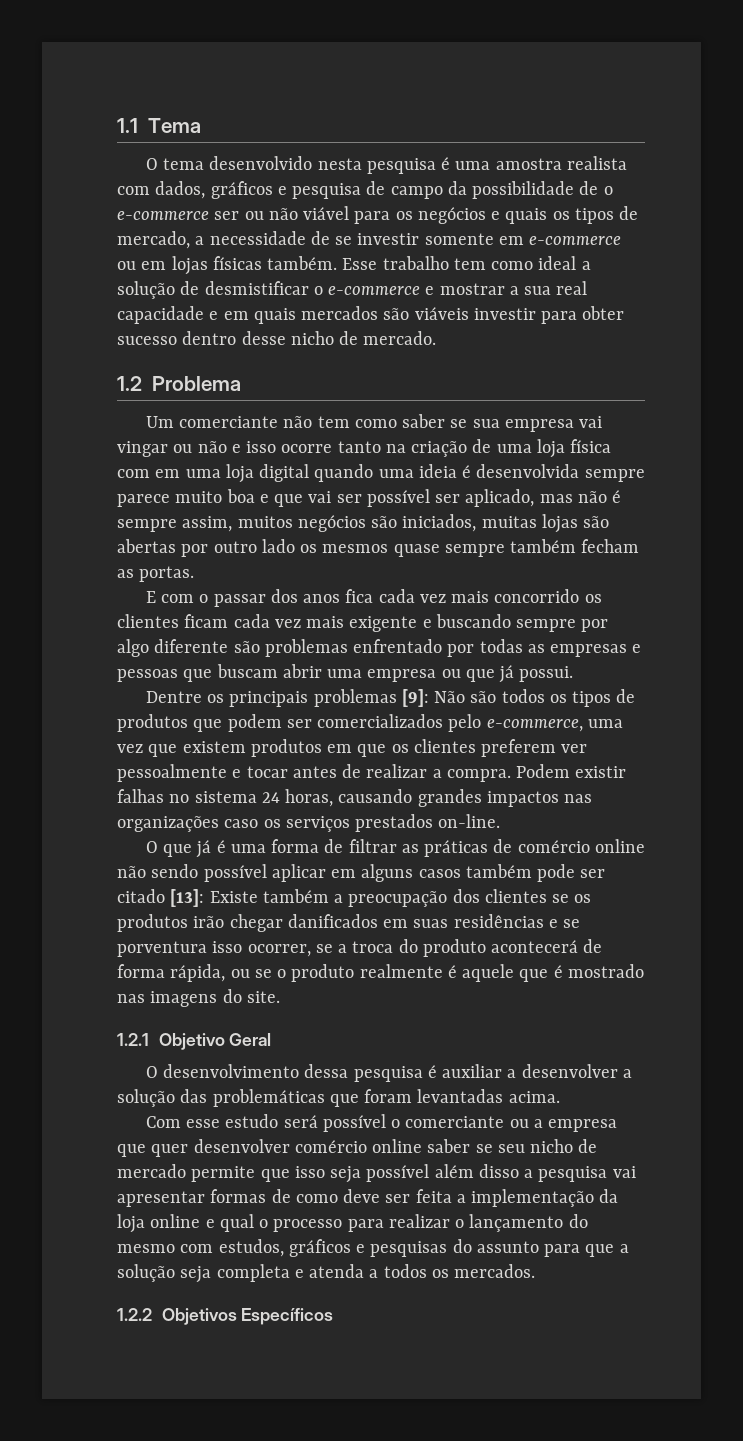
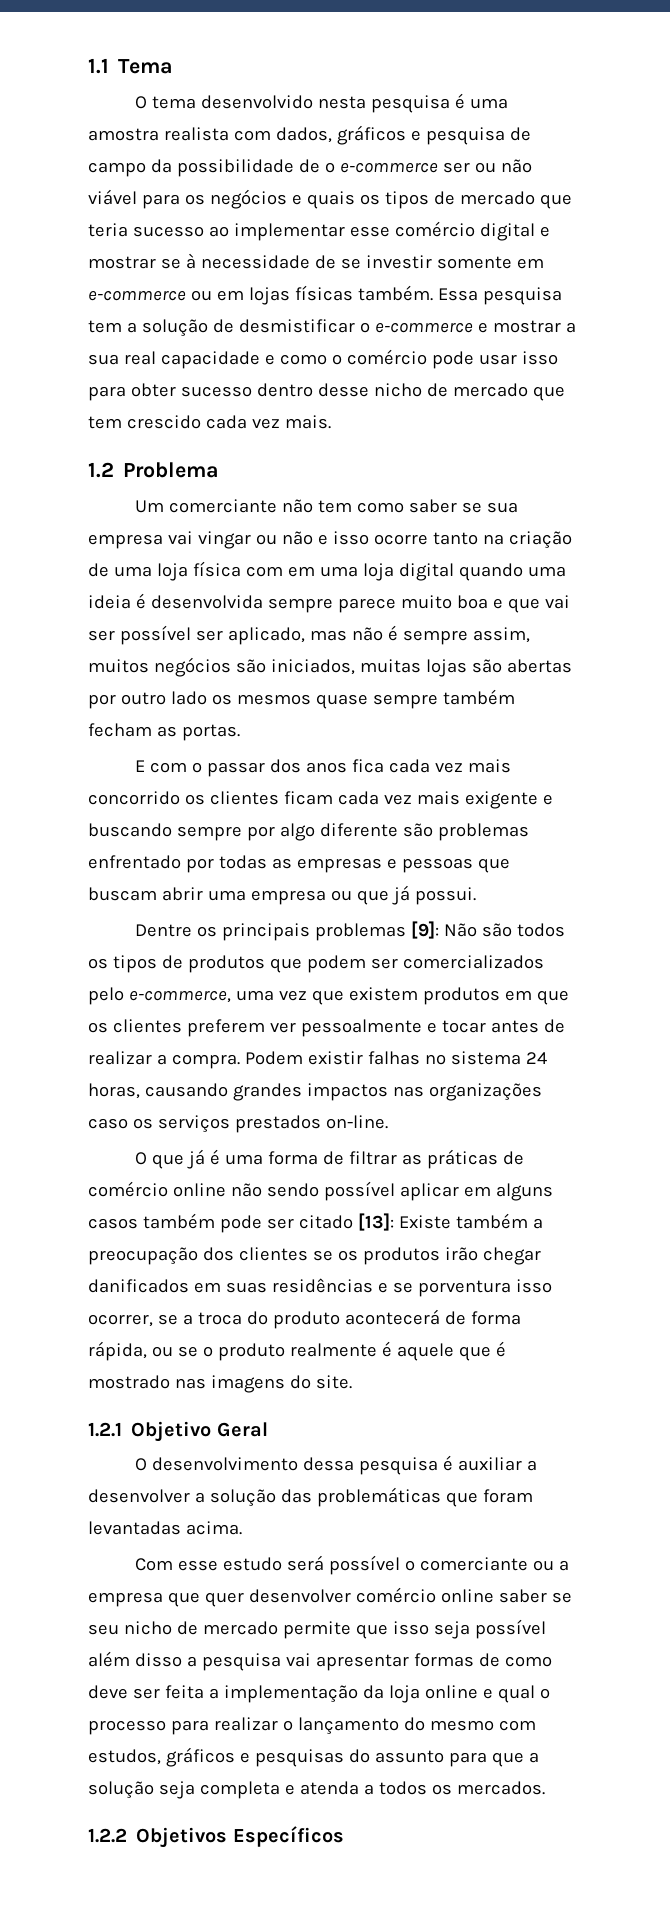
[117,231,205,249] mercado, a -> [459,191,572,209] [88,221,550,241] [88,253,196,269] mercado que teria sucesso ao implementar esse comércio digital e mostrar se à
[342,256,577,270] Esse trabalho tem como ideal -> [437,287,562,305] [88,320,122,333] Essa pesquisa tem
[223,306,536,324] em quais mercados são viáveis investir -> [279,349,558,369] como o comércio pode usar isso
[363,331,437,345] mercado. -> [452,383,565,401] [88,415,331,429] mercado que tem crescido cada vez mais.

